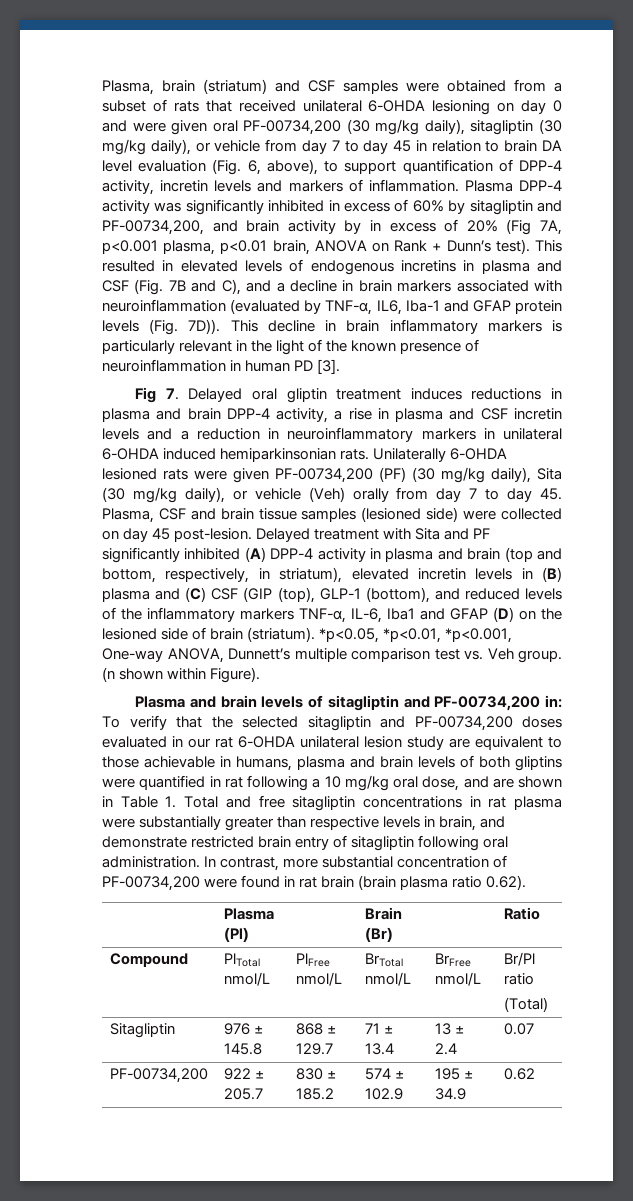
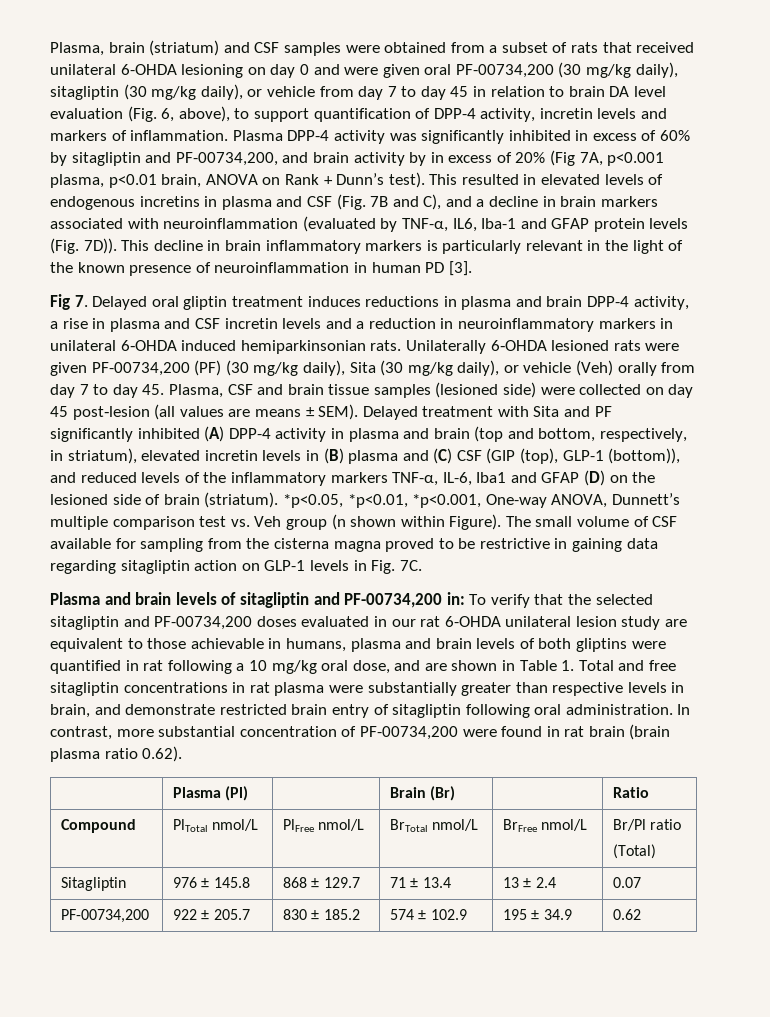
[174,528,253,542] post‐lesion. -> [72,404,359,420] post‐lesion (all values are means ± SEM).
[365,587,430,603] (bottom), -> [608,448,681,464] (bottom)),
[518,650,562,663] group. -> [285,519,327,530] group
(261, 675) none -> [505,516,678,527] [50,538,658,552] [50,560,422,574] The small volume of CSF available for sampling from the cisterna magna proved to be restrictive in gaining data regarding sitagliptin action on GLP-1 levels in Fig. 7C.

